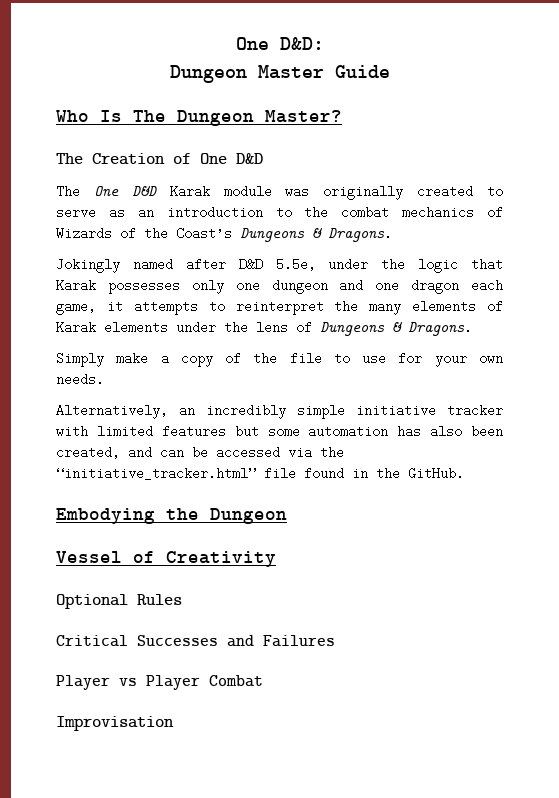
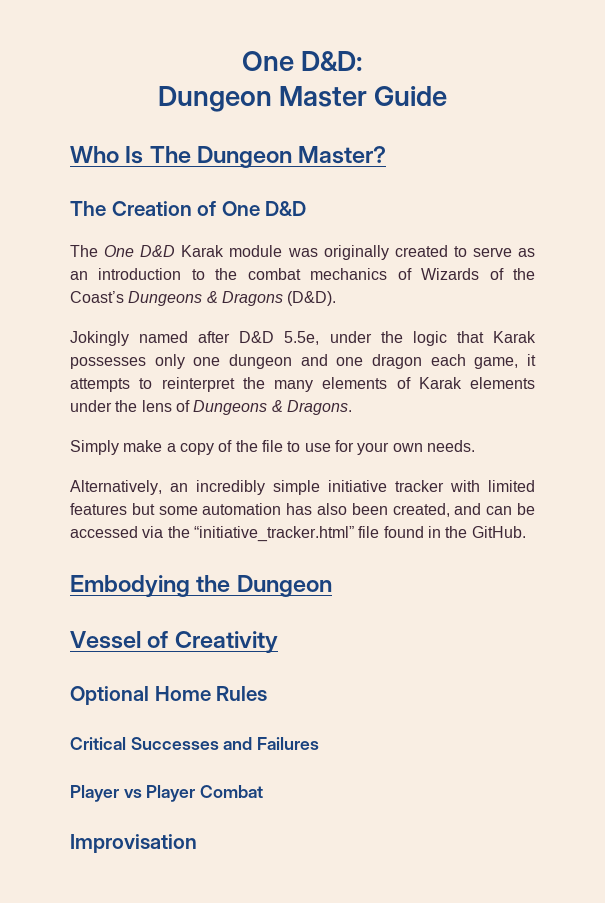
[328,227,392,242] Dragons. -> [221,291,337,306] Dragons (D&D).
(128, 601) none -> [154,686,211,701] Home

